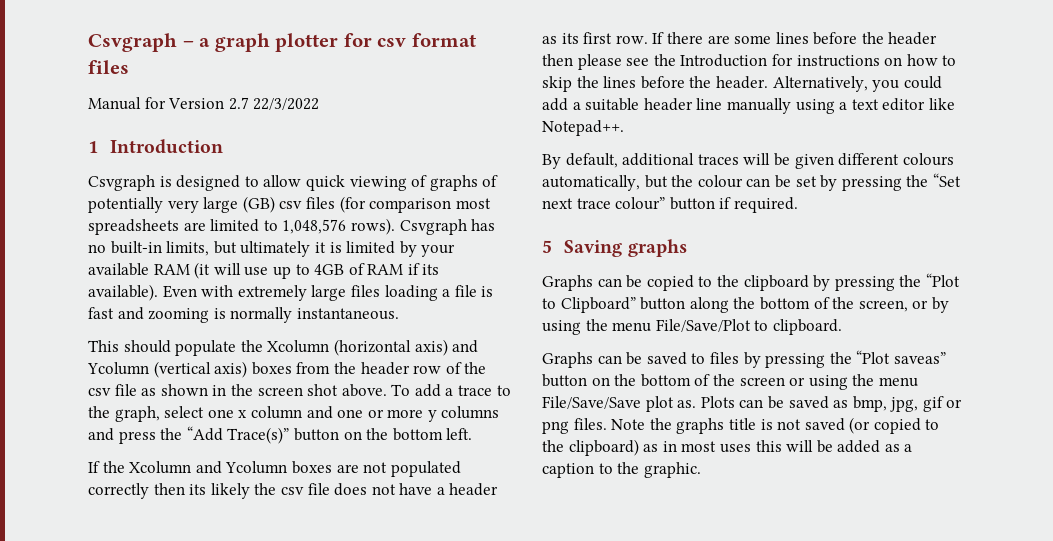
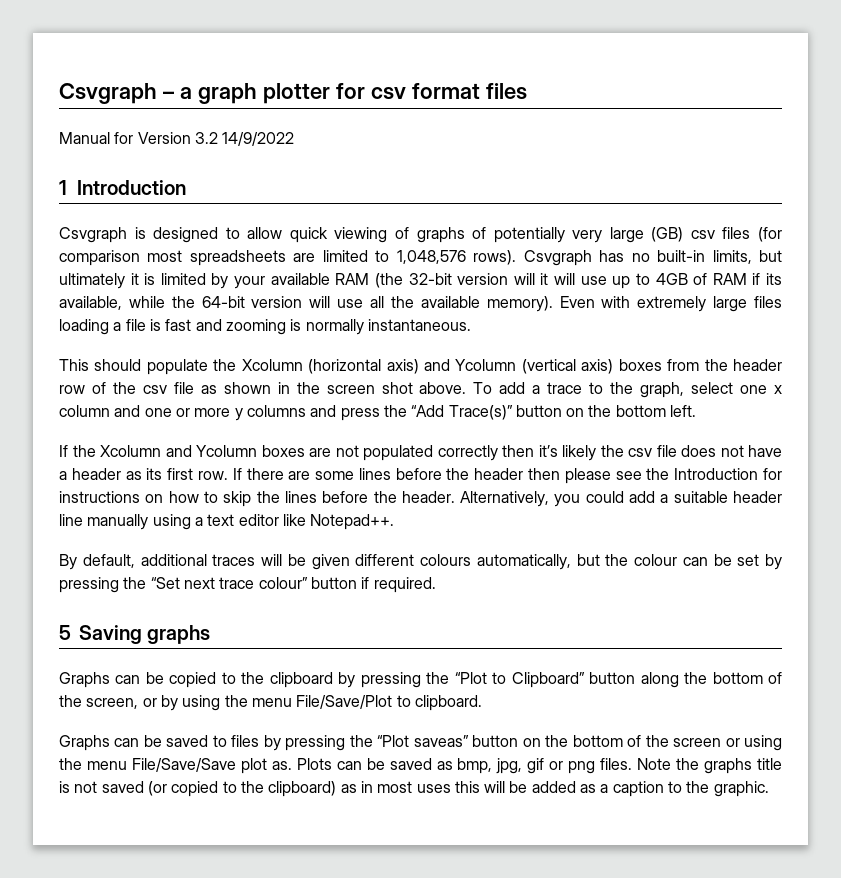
[228,97,320,110] 2.7 22/3/2022 -> [194,132,295,146] 3.2 14/9/2022
[194,262,211,279] (it -> [374,273,549,288] (the 32-bit version will it
[88,284,158,301] available). -> [59,296,553,312] available, while the 64-bit version will use all the available memory).
[189,484,207,495] its -> [538,445,558,457] it’s

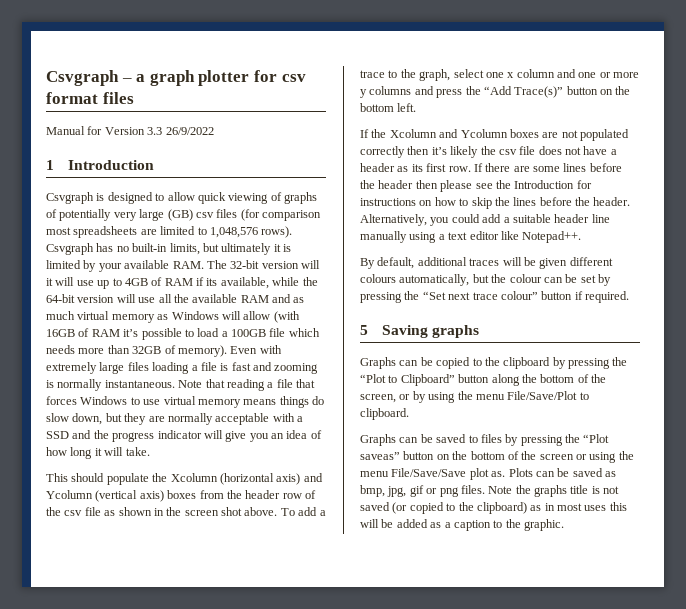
[194,132,295,146] 3.2 14/9/2022 -> [147,127,214,135] 3.3 26/9/2022
[335,273,403,288] RAM (the -> [172,260,227,269] RAM. The
(480, 302) none -> [240,294,305,303] [46,311,300,323] [46,328,320,340] [46,345,176,354] RAM and as much virtual memory as Windows will allow (with 16GB of RAM it’s possible to load a 100GB file which needs more than 32GB of
(471, 325) none -> [178,379,315,391] [46,396,324,408] [46,413,303,425] [46,430,322,442] [46,447,150,459] Note that reading a file that forces Windows to use virtual memory means things do slow down, but they are normally acceptable with a SSD and the progress indicator will give you an idea of how long it will take.

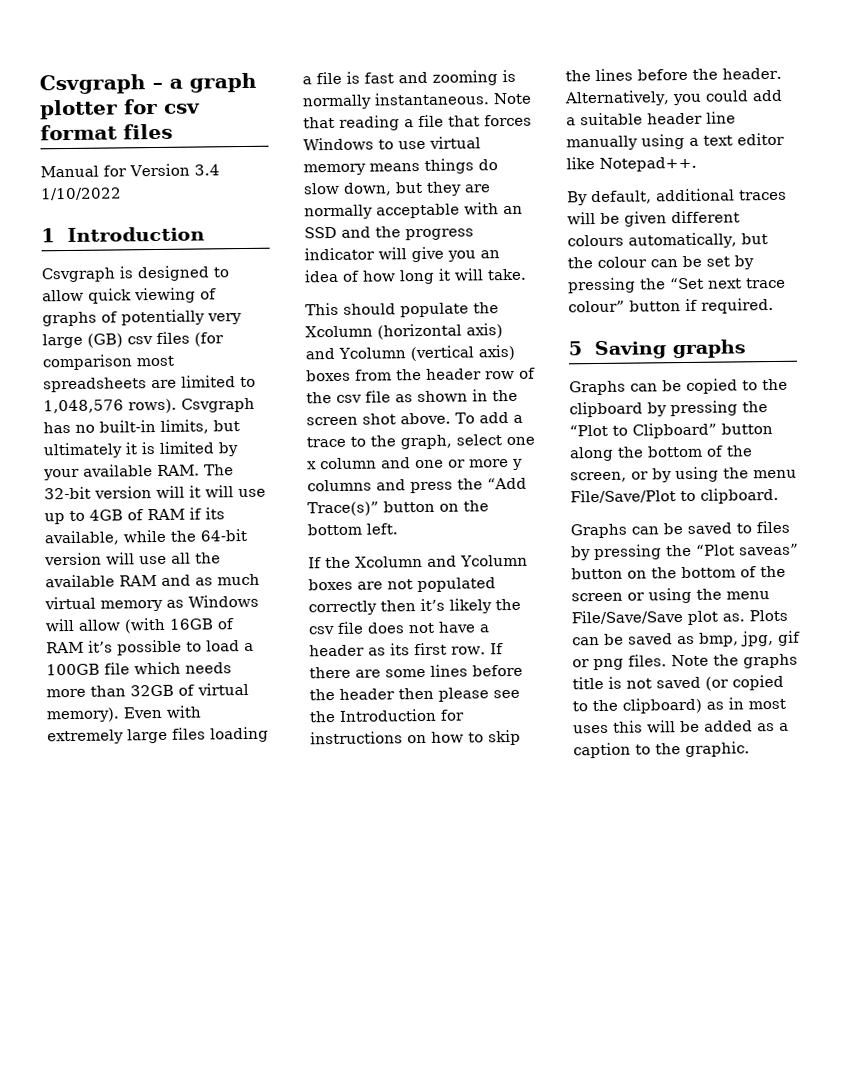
[147,127,214,135] 3.3 26/9/2022 -> [193,164,220,176] [40,187,122,201] 3.4 1/10/2022
(176, 349) none -> [197,682,249,696] virtual
[297,416,303,422] a -> [503,205,523,215] an

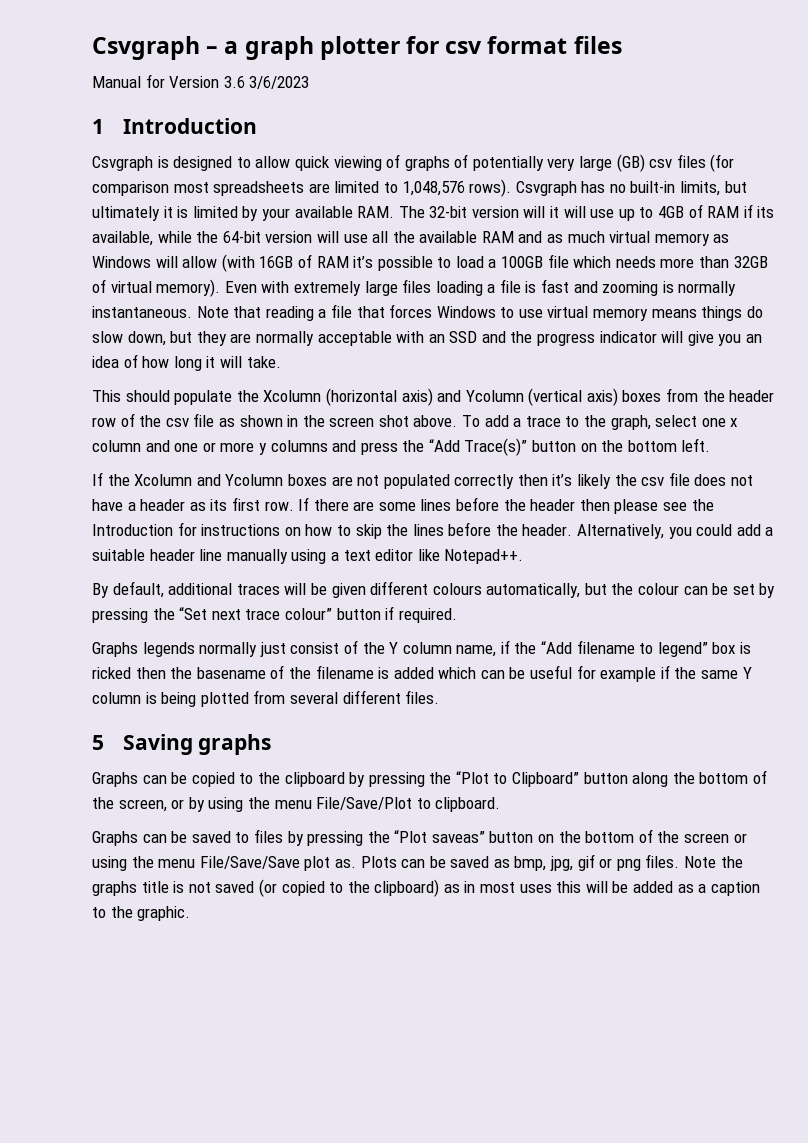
[193,164,220,176] [40,187,122,201] 3.4 1/10/2022 -> [223,76,310,89] 3.6 3/6/2023
(774, 305) none -> [92,640,752,657] [92,665,752,682] [92,690,440,707] // Graphs legends normally just consist of the Y column name, if the “Add filename to legend” box is ricked then the basename of the filename is added which can be useful for example if the same Y column is being plotted from several different files.

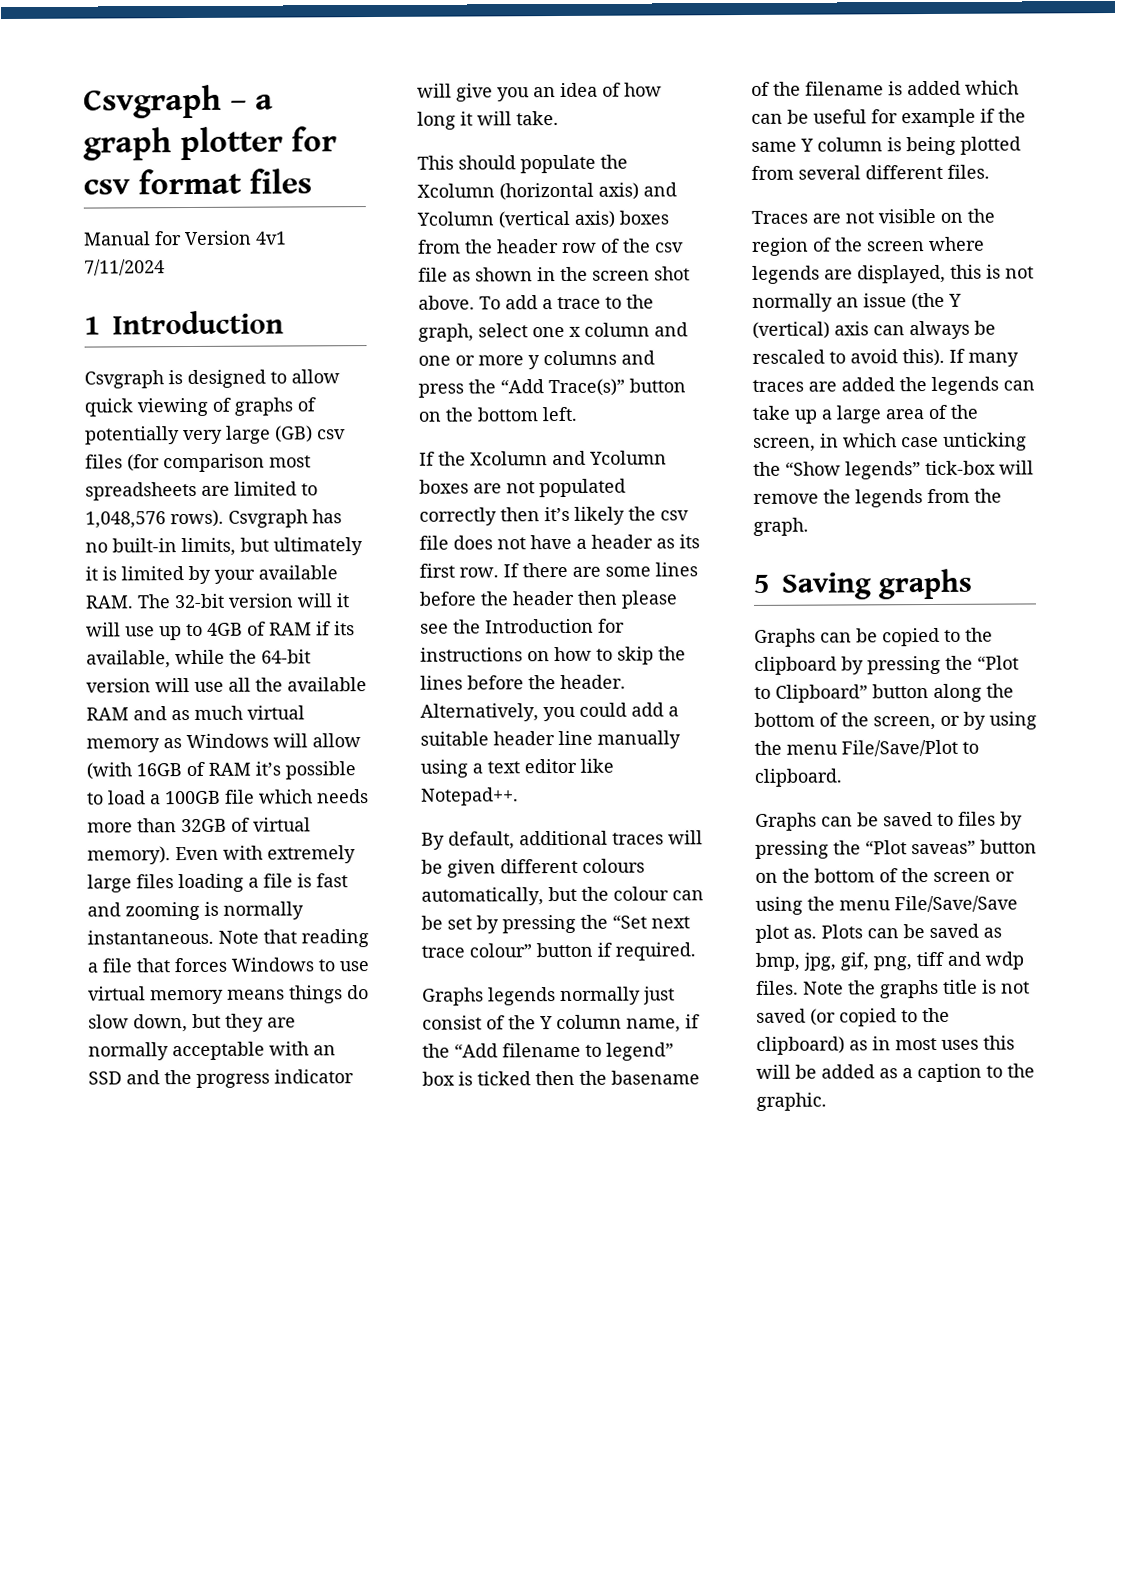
[223,76,310,89] 3.6 3/6/2023 -> [255,231,287,245] [84,259,165,276] 4v1 7/11/2024
[92,667,131,679] ricked -> [477,1071,531,1086] ticked
(440, 697) none -> [751,208,995,224] [752,236,985,256] [752,264,1034,284] [752,292,962,312] [752,320,996,340] [752,348,1019,367] [752,376,1035,395] [752,404,978,424] [753,432,1027,452] [753,460,1034,480] [753,488,1002,508] [753,517,809,536] // Traces are not visible on the region of the screen where legends are displayed, this is not normally an issue (the Y (vertical) axis can always be rescaled to avoid this). If many traces are added the legends can take up a large area of the screen, in which case unticking the “Show legends” tick-box will remove the legends from the graph.
[577,854,641,871] gif or png -> [840,951,1024,971] gif, png, tiff and wdp

